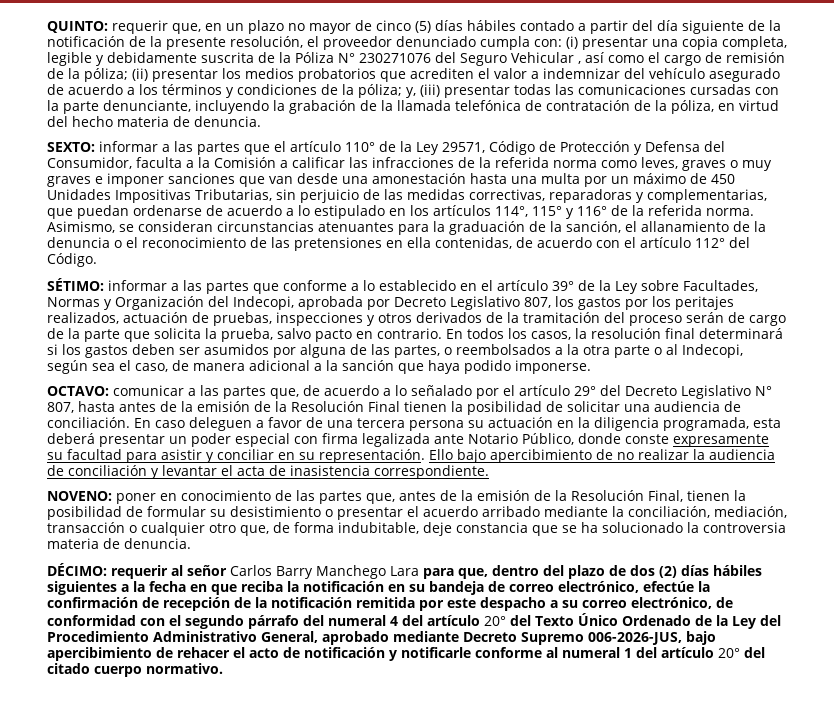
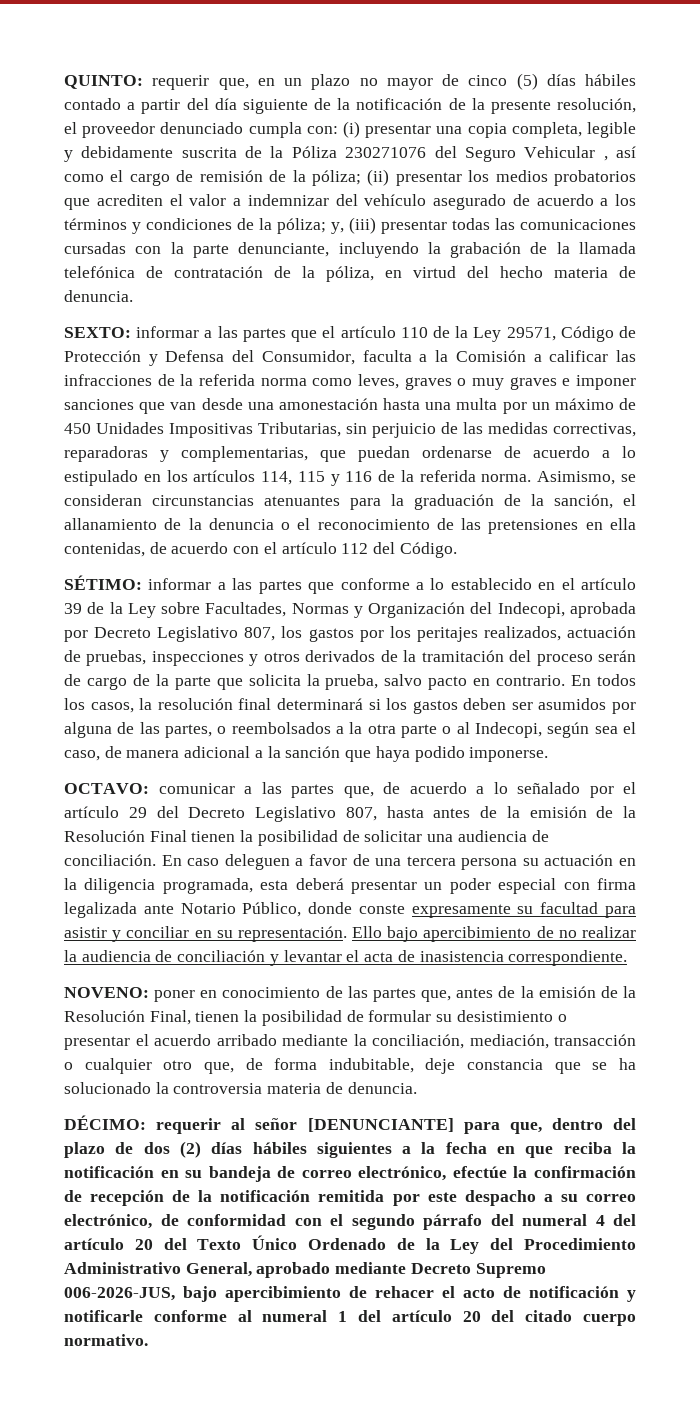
[338,53,355,63] N° -> (337, 152) none
[345,142,375,152] 110° -> [400,327,428,338] 110
[495,206,607,219] 114°, 115° y 116° -> [261,471,373,486] 114, 115 y 116
[695,238,725,248] 112° -> [341,543,369,554] 112
[552,281,574,291] 39° -> [64,603,82,614] 39
[573,386,596,396] 29° -> [128,807,147,818] 29
[754,386,772,396] N° -> (336, 814) none
[230,565,419,579] Carlos Barry Manchego Lara -> [307,1118,454,1132] [DENUNCIANTE]
[484,616,506,626] 20° -> [134,1239,153,1250] 20
[718,648,740,658] 20° -> [462,1311,481,1322] 20

